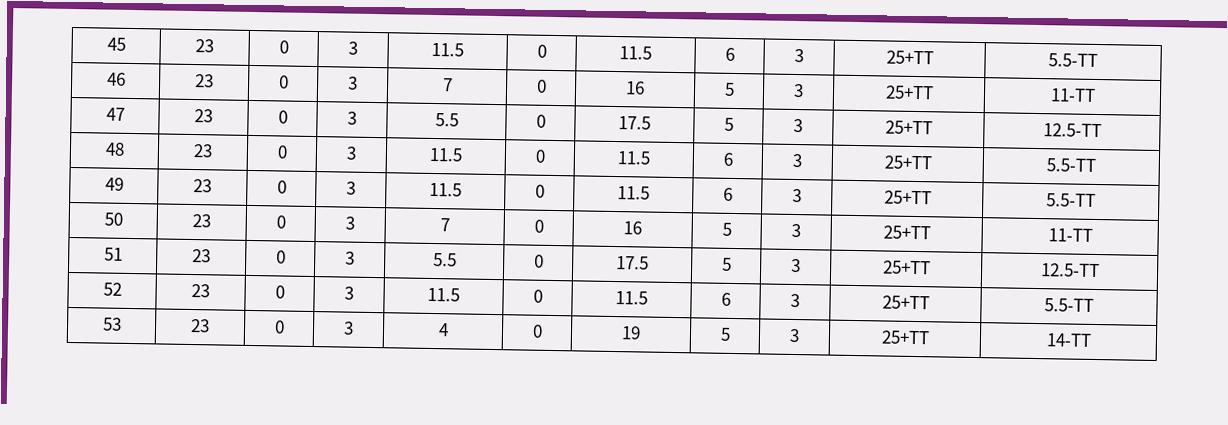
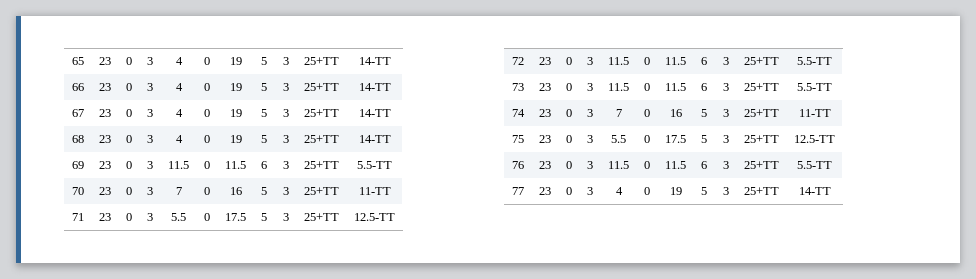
[106,37,126,51] 45 -> [72,57,84,65] [99,57,111,65] [126,57,132,65] [147,57,153,65] [175,57,183,65] [204,57,210,65] [229,57,242,65] [261,57,267,65] [282,57,289,65] [304,57,339,65] [358,57,391,65] [72,83,84,91] [99,83,111,91] [126,83,132,91] [147,83,153,91] [175,83,183,91] [204,83,210,91] [229,83,242,91] [261,83,267,91] [282,83,289,91] [304,83,339,91] [358,83,391,91] [72,109,84,117] [99,109,111,117] [126,109,132,117] [147,109,153,117] [175,109,183,117] [204,109,210,117] [229,109,242,117] [261,109,267,117] [282,109,289,117] [304,109,339,117] [358,109,391,117] [72,135,84,143] [99,135,111,143] [126,135,132,143] [147,135,153,143] [175,135,183,143] [204,135,210,143] [229,135,242,143] [261,135,267,143] [282,135,289,143] [304,135,339,143] [358,135,391,143] [72,161,84,169] 65 | 23 | 0 | 3 | 4 | 0 | 19 | 5 | 3 | 25+TT | 14-TT // 66 | 23 | 0 | 3 | 4 | 0 | 19 | 5 | 3 | 25+TT | 14-TT // 67 | 23 | 0 | 3 | 4 | 0 | 19 | 5 | 3 | 25+TT | 14-TT // 68 | 23 | 0 | 3 | 4 | 0 | 19 | 5 | 3 | 25+TT | 14-TT // 69
[106,72,126,86] 46 -> [72,187,84,195] 70
[105,107,125,121] 47 -> [72,213,84,221] 71
[104,142,125,156] 48 -> [512,57,524,65] 72
[104,177,124,191] 49 -> [512,83,524,91] 73
[103,212,123,226] 50 -> [512,109,525,117] 74
[103,247,123,261] 51 -> [512,135,524,143] 75
[102,282,122,296] 52 -> [512,161,524,169] 76
[101,317,122,331] 53 -> [512,187,524,195] 77

